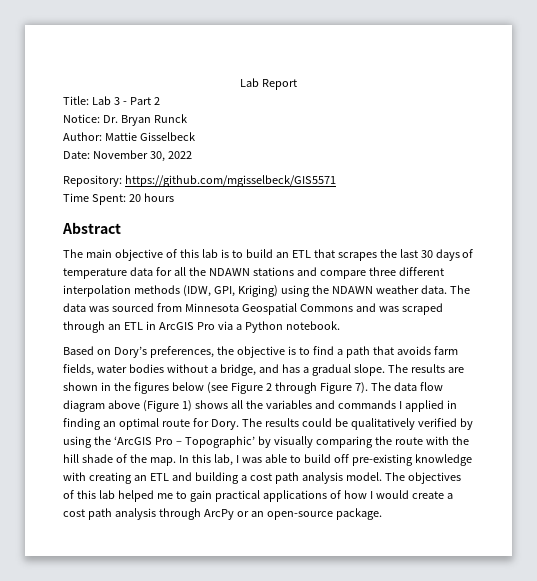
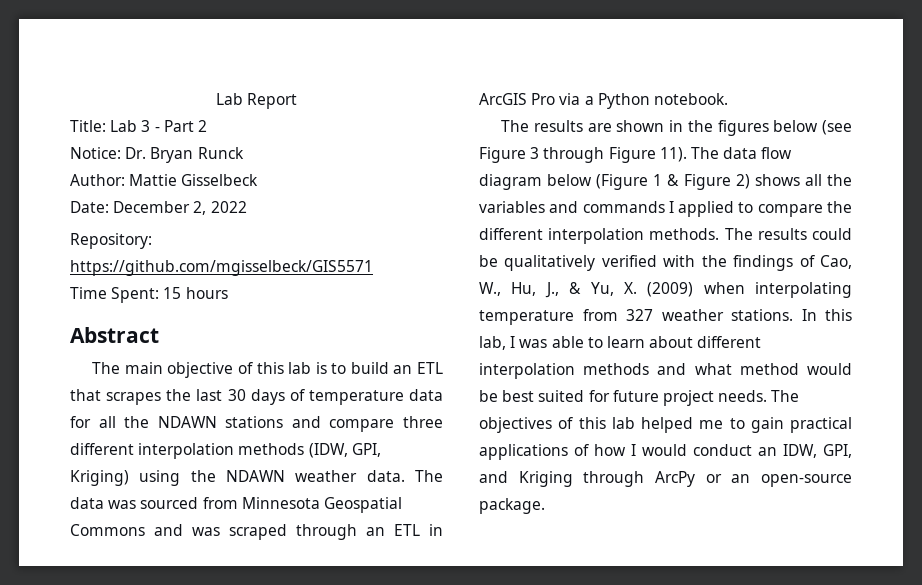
[92,150,165,162] November 30, -> [113,201,207,215] December 2,
[128,194,141,202] 20 -> [163,287,182,299] 15
[63,346,458,358] [63,364,385,376] Based on Dory’s preferences, the objective is to find a path that avoids farm fields, water bodies without a bridge, and has a gradual slope. -> (728, 99) none
[265,383,272,391] 2 -> [530,147,540,159] 3
[354,382,368,394] 7). -> [659,147,687,162] 11).
[107,400,192,412] above (Figure 1) -> [547,174,750,190] below (Figure 1 & Figure 2)
[446,400,457,409] [63,418,239,430] in finding an optimal route for Dory. -> [738,201,852,217] [479,228,720,244] to compare the different interpolation methods.
[459,418,473,430] [63,436,469,448] [63,454,176,466] by using the ‘ArcGIS Pro – Topographic’ by visually comparing the route with the hill shade of the map. -> [663,255,852,271] [479,282,852,298] [479,309,793,325] with the findings of Cao, W., Hu, J., & Yu, X. (2009) when interpolating temperature from 327 weather stations.
[303,454,472,466] [63,472,382,484] build off pre-existing knowledge with creating an ETL and building a cost path analysis model. -> [606,336,762,348] [479,363,852,379] [479,390,768,406] learn about different interpolation methods and what method would be best suited for future project needs.
[411,491,453,499] [63,508,156,520] create a cost path analysis -> [693,444,852,458] [479,471,573,487] conduct an IDW, GPI, and Kriging

